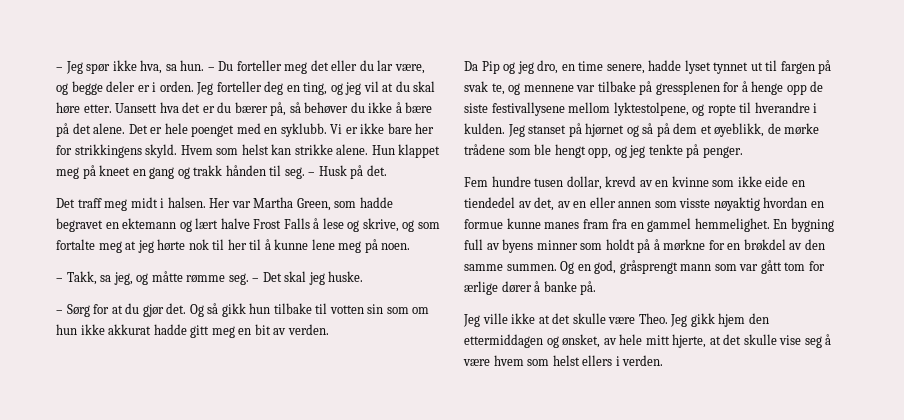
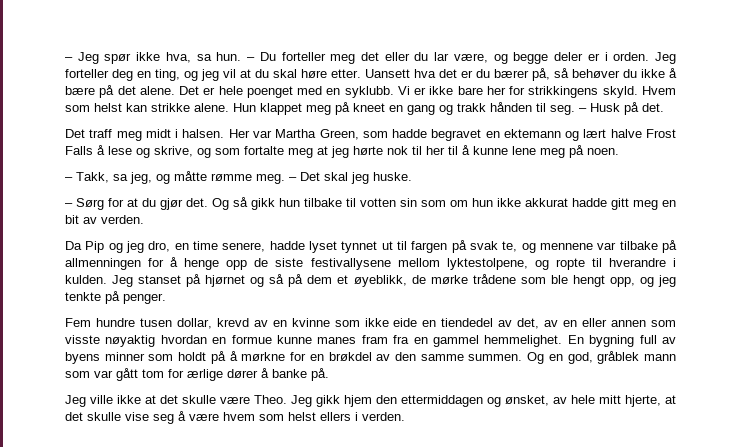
[228,273,249,285] seg. -> [256,174,285,184] meg.
[655,81,720,95] gressplenen -> [65,258,141,270] allmenningen
[619,260,678,274] gråsprengt -> [597,351,640,364] gråblek

